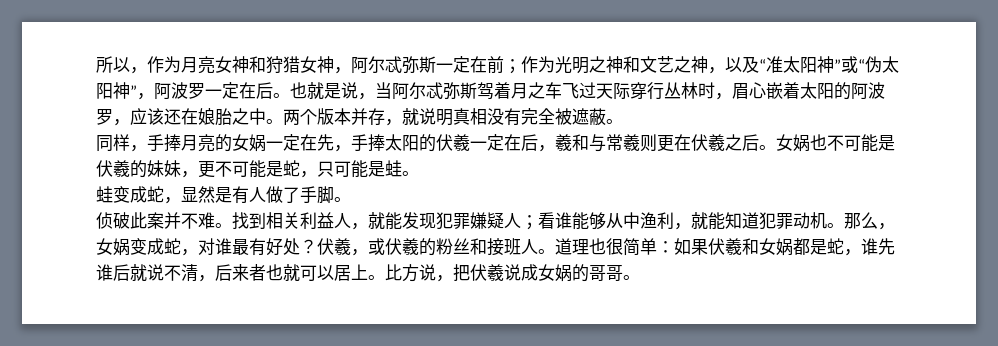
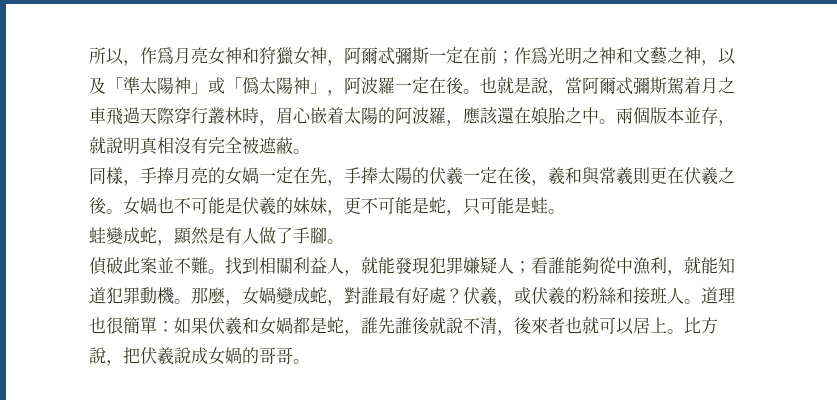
[164,56,181,73] 为 -> [157,47,174,64] 爲
[283,56,300,73] 猎 -> [276,47,293,65] 獵
[368,56,419,74] 尔忒弥 -> [361,47,412,65] 爾忒彌
[538,56,555,73] 为 -> [531,47,548,64] 爲
[657,56,674,73] 艺 -> [650,46,667,65] 藝
[759,56,899,73] [96,82,885,100] [96,108,504,126] “准太阳神”或“伪太阳神”，阿波罗一定在后。也就是说，当阿尔忒弥斯驾着月之车飞过天际穿行丛林时，眉心嵌着太阳的阿波罗，应该还在娘胎之中。两个版本并存，就说明真相没 -> [106,76,735,96] [89,107,735,126] [89,136,191,155] 「準太陽神」或「僞太陽神」，阿波羅一定在後。也就是說，當阿爾忒彌斯駕着月之車飛過天際穿行叢林時，眉心嵌着太陽的阿波羅，應該還在娘胎之中。兩個版本並存，就說明真相沒
[113,134,130,151] 样 -> [106,167,123,184] 樣
[249,134,266,152] 娲 -> [242,167,259,184] 媧
[402,134,419,151] 阳 -> [395,167,412,185] 陽
[521,134,657,152] 后，羲和与常羲则 -> [514,167,650,186] 後，羲和與常羲則
[742,134,810,152] 后。女娲 -> [89,197,157,215] 後。女媧
[113,186,198,204] 变成蛇，显 -> [106,227,192,246] 變成蛇，顯
[317,186,351,204] [96,212,215,229] 脚。 // 侦破此案并不难 -> [310,227,344,244] [89,256,208,275] 腳。 // 偵破此案並不難
[283,212,300,229] 关 -> [276,257,293,274] 關
[402,212,436,229] 发现 -> [395,257,429,274] 發現
[555,212,657,230] 谁能够从中渔 -> [548,257,651,275] 誰能夠從中漁
[793,212,895,230] [96,238,300,256] 动机。那么，女娲变成蛇，对谁最有好处 -> [140,287,446,306] 動機。那麼，女媧變成蛇，對誰最有好處
[453,238,470,254] 丝 -> [599,287,617,304] 絲
[623,238,657,256] 简单 -> [123,317,157,334] 簡單
[776,238,793,256] 娲 -> [276,317,293,334] 媧
[861,238,895,255] [96,264,249,282] 谁先谁后就说不清，后来 -> [361,316,548,336] 誰先誰後就說不清，後來
[419,264,436,281] 说 -> [89,347,106,364] 說
[504,264,572,282] 说成女娲 -> [174,347,242,365] 說成女媧

